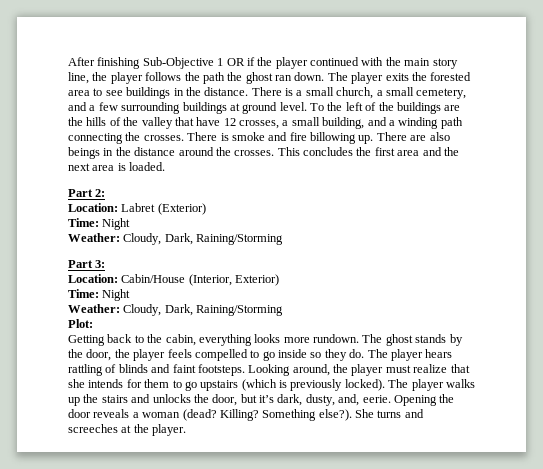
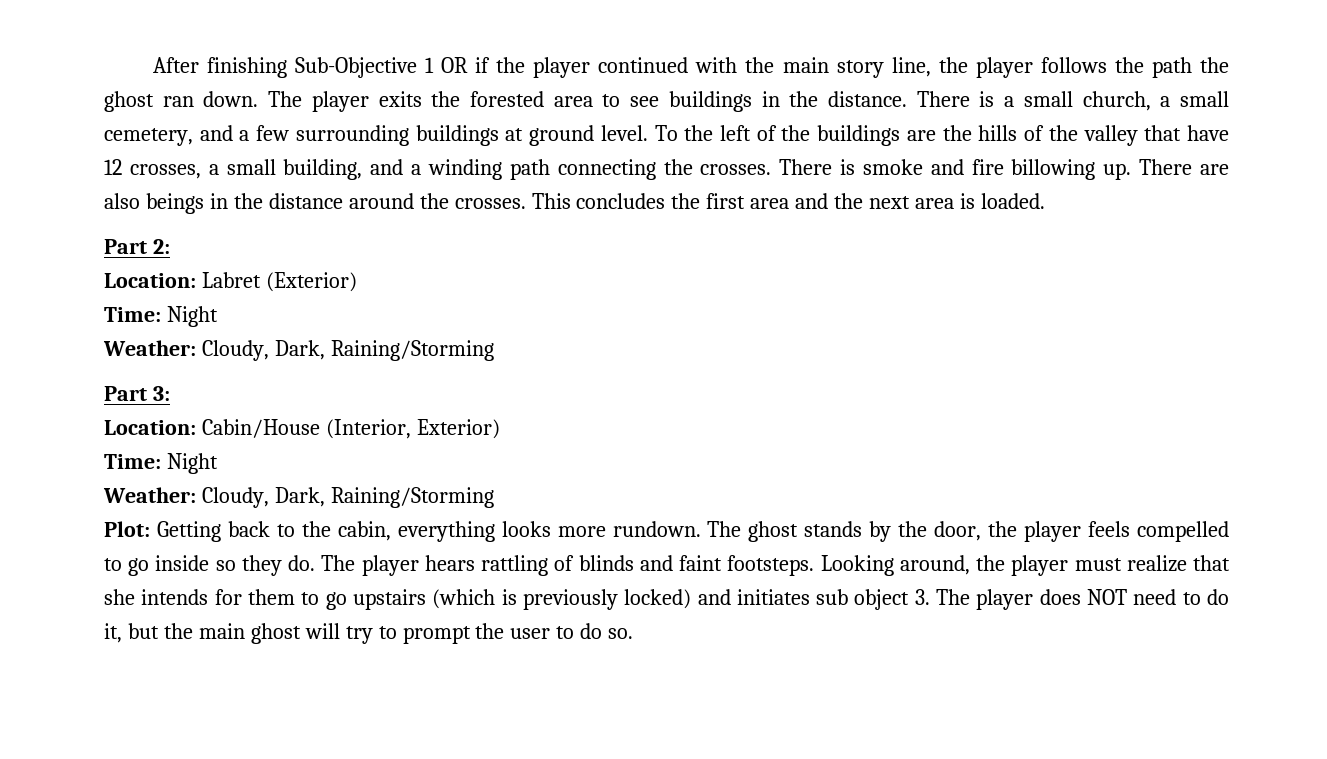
(93, 323) // -> (150, 529) none
[344,379,475,391] [68,394,455,406] [68,409,424,421] [68,424,187,436] locked). The player walks up the stairs and unlocks the door, but it’s dark, dusty, and, eerie. Opening the door reveals a woman (dead? Killing? Something else?). She turns and screeches at the player. -> [624,589,1230,610] [104,623,634,644] locked) and initiates sub object 3. The player does NOT need to do it, but the main ghost will try to prompt the user to do so.

